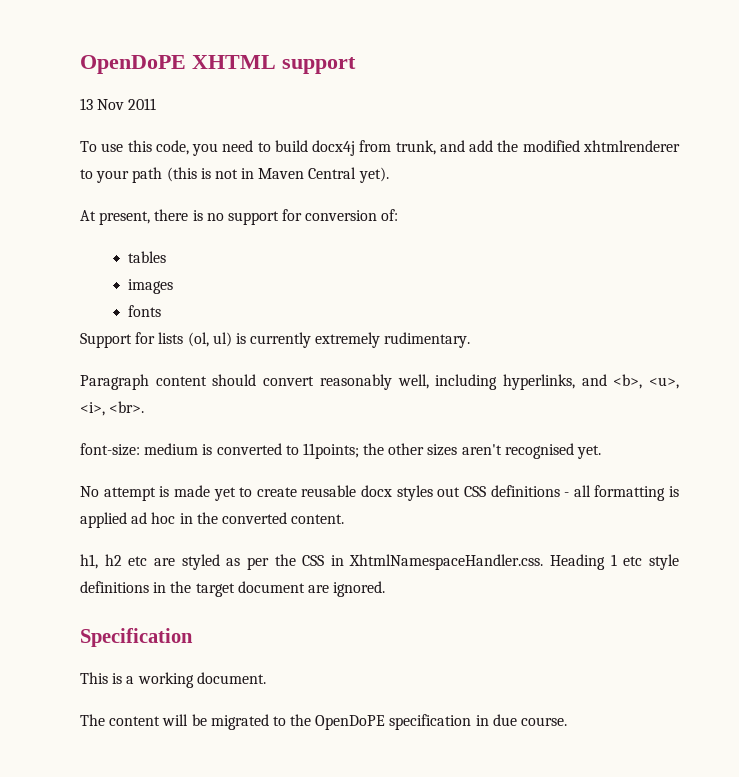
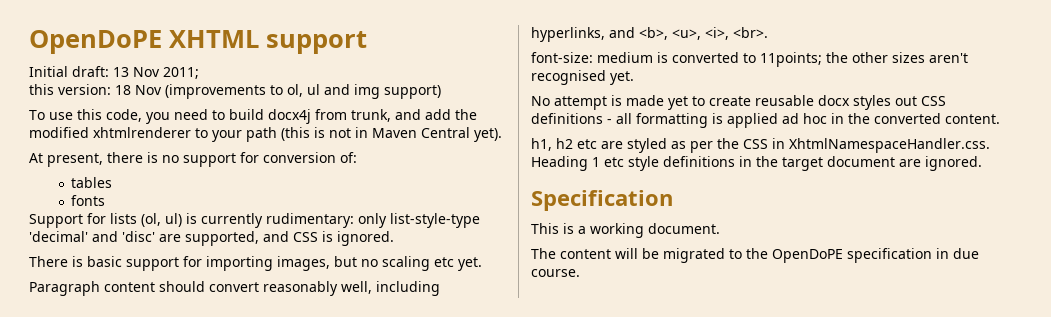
[80,98,157,110] 13 Nov 2011 -> [29,66,199,79] [29,84,441,99] Initial draft: 13 Nov 2011; // this version: 18 Nov (improvements to ol, ul and img support)
[127,279,173,294] // images -> (113, 182) none
[315,332,471,348] extremely rudimentary. -> [266,213,480,228] [29,231,394,246] [29,256,482,271] rudimentary: only list-style-type 'decimal' and 'disc' are supported, and CSS is ignored. // There is basic support for importing images, but no scaling etc yet.

